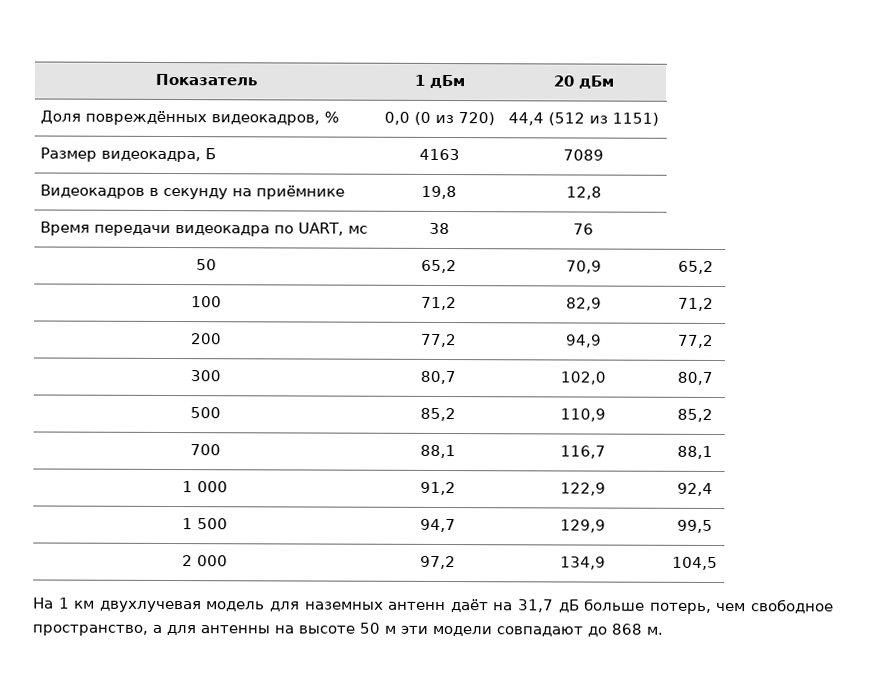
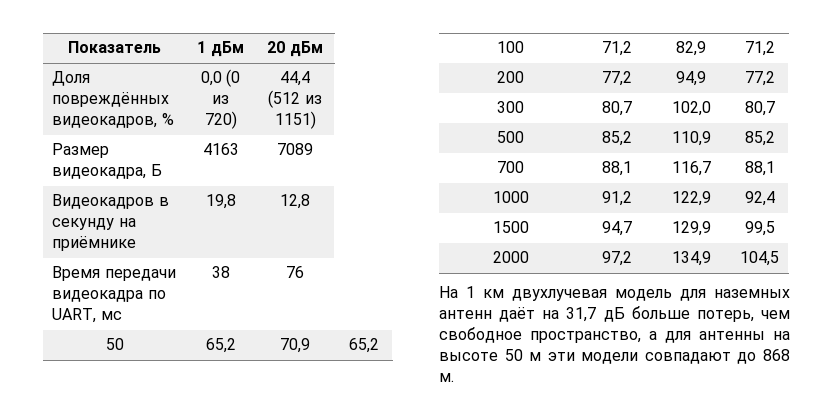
[182,481,228,493] 1 000 -> [492,191,529,203] 1000
[182,518,228,530] 1 500 -> [492,221,529,233] 1500
[182,555,228,567] 2 000 -> [492,251,529,263] 2000

